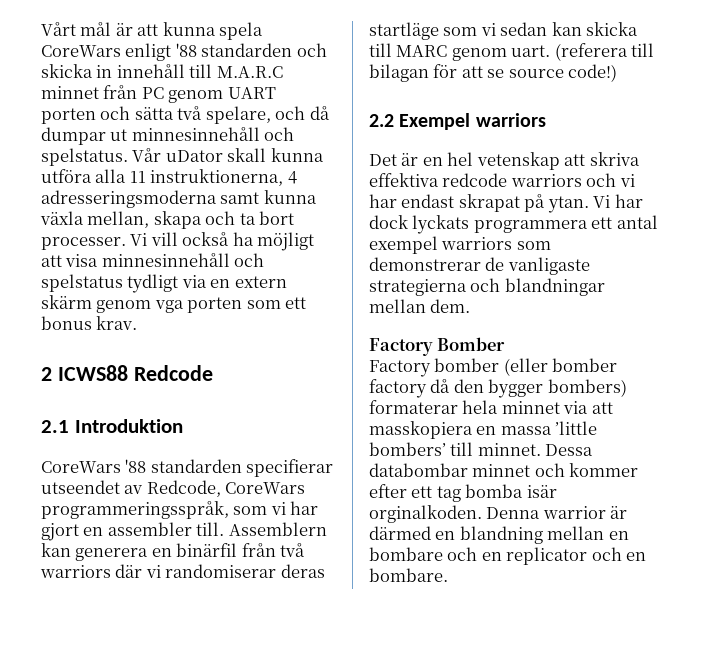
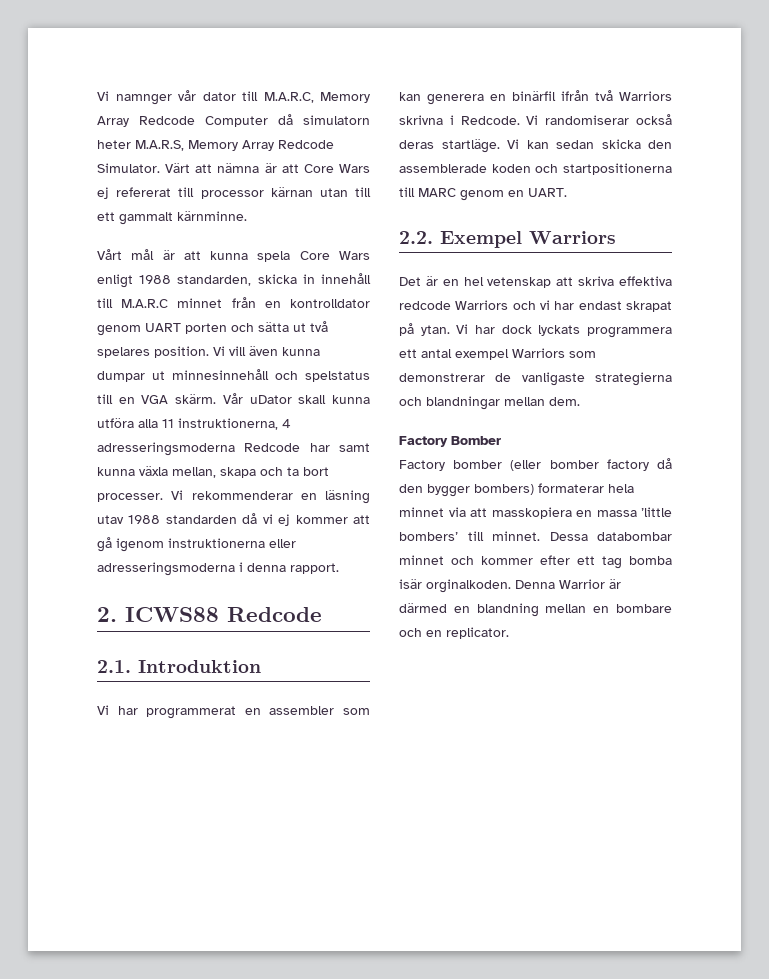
(41, 29) none -> [97,90,370,105] [97,114,370,127] [97,140,334,151] [97,163,370,173] [97,187,371,199] [97,211,247,225] Vi namnger vår dator till M.A.R.C, Memory Array Redcode Computer då simulatorn heter M.A.R.S, Memory Array Redcode Simulator. Värt att nämna är att Core Wars ej refererat till processor kärnan utan till ett gammalt kärnminne. //
[41,43,327,61] CoreWars enligt '88 standarden och -> [299,251,370,260] [97,274,252,288] Core Wars enligt 1988 standarden,
[141,87,164,99] PC -> [264,299,370,308] en kontrolldator
[177,106,330,124] [41,127,295,145] [41,148,128,166] två spelare, och då dumpar ut minnesinnehåll och spelstatus. -> [293,321,328,332] [97,346,320,358] [97,369,370,382] [97,394,217,404] ut två spelares position. Vi vill även kunna dumpar ut minnesinnehåll och spelstatus till en VGA skärm.
(217, 199) none -> [244,443,330,452] Redcode har
[150,232,315,251] [41,253,265,267] [41,274,287,293] [41,295,307,313] [41,316,138,330] [41,367,52,381] vill också ha möjligt att visa minnesinnehåll och spelstatus tydligt via en extern skärm genom vga porten som ett bonus krav. // 2 -> [191,490,370,504] [97,513,370,526] [97,537,296,552] [97,562,339,576] [97,607,117,622] rekommenderar en läsning utav 1988 standarden då vi ej kommer att gå igenom instruktionerna eller adresseringsmoderna i denna rapport. // 2.
[41,420,69,433] 2.1 -> [97,660,131,673] 2.1.
[41,459,334,477] [41,480,306,497] [41,501,319,519] [41,522,327,541] [41,543,306,561] [40,564,325,578] [369,22,639,40] [369,43,655,61] [369,64,618,82] [369,113,546,130] CoreWars '88 standarden specifierar utseendet av Redcode, CoreWars programmeringsspråk, som vi har gjort en assembler till. Assemblern kan generera en binärfil från två warriors där vi randomiserar deras startläge som vi sedan kan skicka till MARC genom uart. (referera till bilagan för att se source code!) // 2.2 Exempel warriors -> [97,705,370,719] [399,90,672,105] [399,114,672,125] [399,139,672,153] [399,163,672,175] [399,187,567,201] [399,231,616,248] Vi har programmerat en assembler som kan generera en binärfil ifrån två Warriors skrivna i Redcode. Vi randomiserar också deras startläge. Vi kan sedan skicka den assemblerade koden och startpositionerna till MARC genom en UART. // 2.2. Exempel Warriors
[510,174,582,187] warriors -> [455,300,509,310] Warriors
[441,237,513,250] warriors -> [512,348,565,358] Warriors
[542,506,606,519] warrior -> [559,579,605,589] Warrior
[506,547,647,565] [369,568,448,582] replicator och en bombare. -> [446,627,509,639] replicator.

